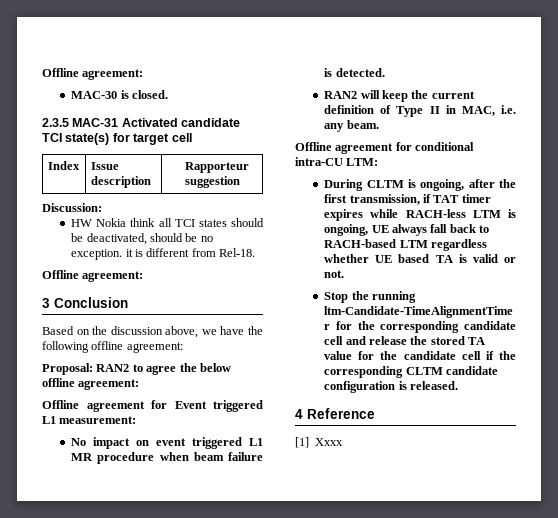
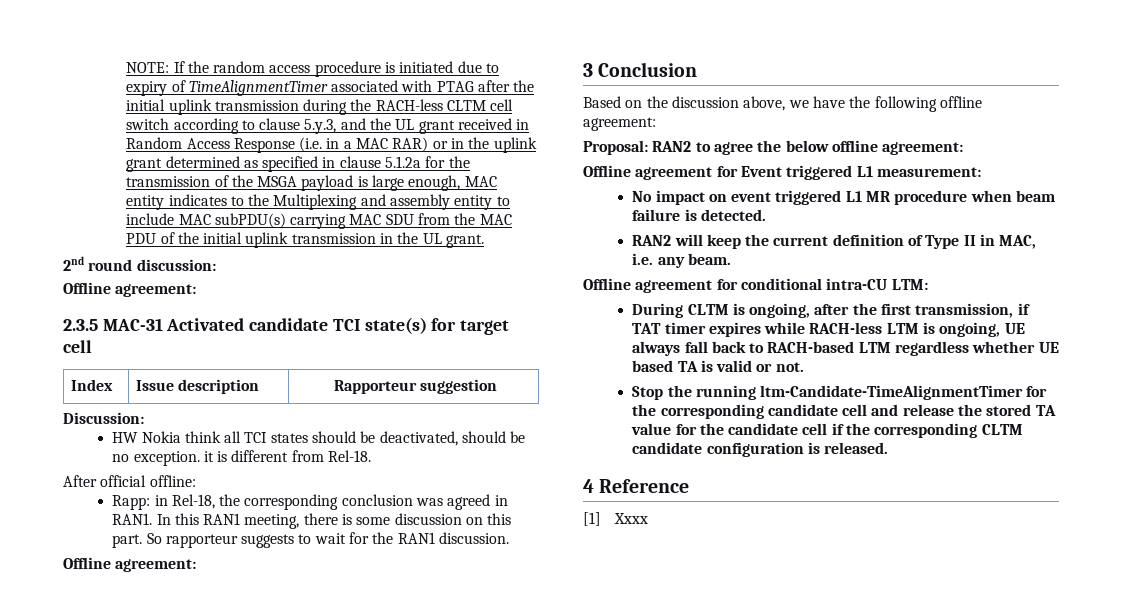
[42,68,144,80] [71,90,168,99] Offline agreement: // MAC-30 is closed. -> [126,61,500,77] [126,80,535,96] [126,99,514,115] [126,118,530,134] [126,137,537,153] [126,156,470,172] [126,175,497,191] [126,194,510,210] [126,213,512,229] [126,232,485,248] [63,256,216,271] [63,282,197,297] NOTE: If the random access procedure is initiated due to expiry of TimeAlignmentTimer associated with PTAG after the initial uplink transmission during the RACH-less CLTM cell switch according to clause 5.y.3, and the UL grant received in Random Access Response (i.e. in a MAC RAR) or in the uplink grant determined as specified in clause 5.1.2a for the transmission of the MSGA payload is large enough, MAC entity indicates to the Multiplexing and assembly entity to include MAC subPDU(s) carrying MAC SDU from the MAC PDU of the initial uplink transmission in the UL grant. // 2nd round discussion: // Offline agreement:
(255, 252) none -> [63,475,196,487] [112,494,508,510] [112,513,512,529] [112,532,510,548] // After official offline: // Rapp: in Rel-18, the corresponding conclusion was agreed in RAN1. In this RAN1 meeting, there is some discussion on this part. So rapporteur suggests to wait for the RAN1 discussion.

